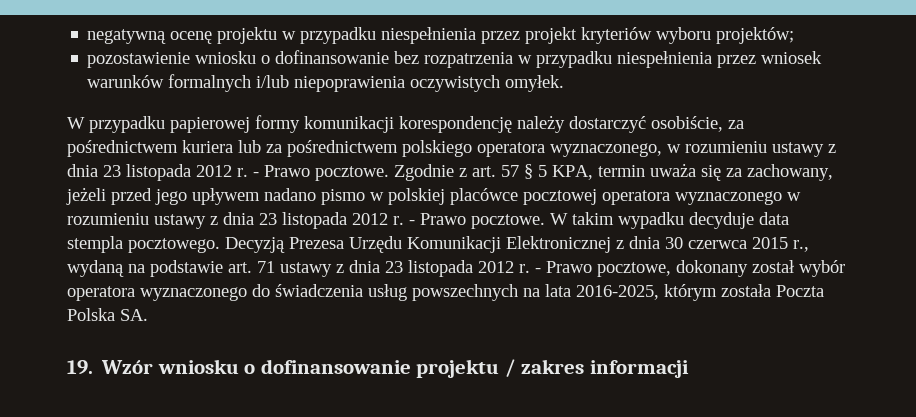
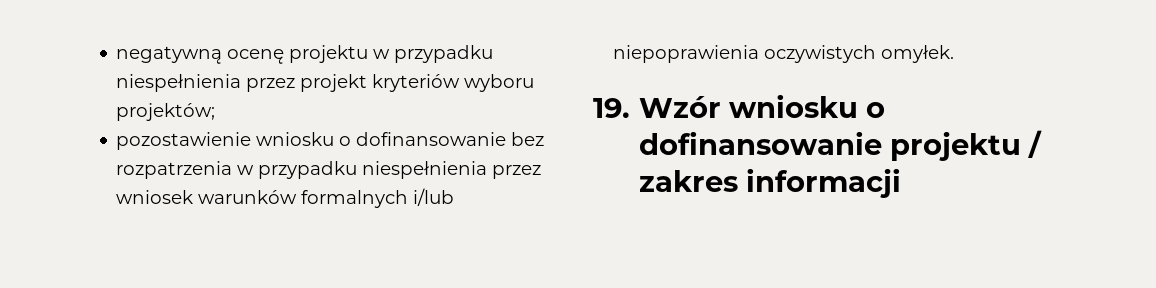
[67,115,744,133] [67,140,836,157] [67,163,833,181] [66,187,801,205] [67,212,789,229] [67,236,809,253] [67,260,845,277] [67,284,824,301] [67,308,148,321] // W przypadku papierowej formy komunikacji korespondencję należy dostarczyć osobiście, za pośrednictwem kuriera lub za pośrednictwem polskiego operatora wyznaczonego, w rozumieniu ustawy z dnia 23 listopada 2012 r. - Prawo pocztowe. Zgodnie z art. 57 § 5 KPA, termin uważa się za zachowany, jeżeli przed jego upływem nadano pismo w polskiej placówce pocztowej operatora wyznaczonego w rozumieniu ustawy z dnia 23 listopada 2012 r. - Prawo pocztowe. W takim wypadku decyduje data stempla pocztowego. Decyzją Prezesa Urzędu Komunikacji Elektronicznej z dnia 30 czerwca 2015 r., wydaną na podstawie art. 71 ustawy z dnia 23 listopada 2012 r. - Prawo pocztowe, dokonany został wybór operatora wyznaczonego do świadczenia usług powszechnych na lata 2016-2025, którym została Poczta Polska SA. -> (955, 54) none

